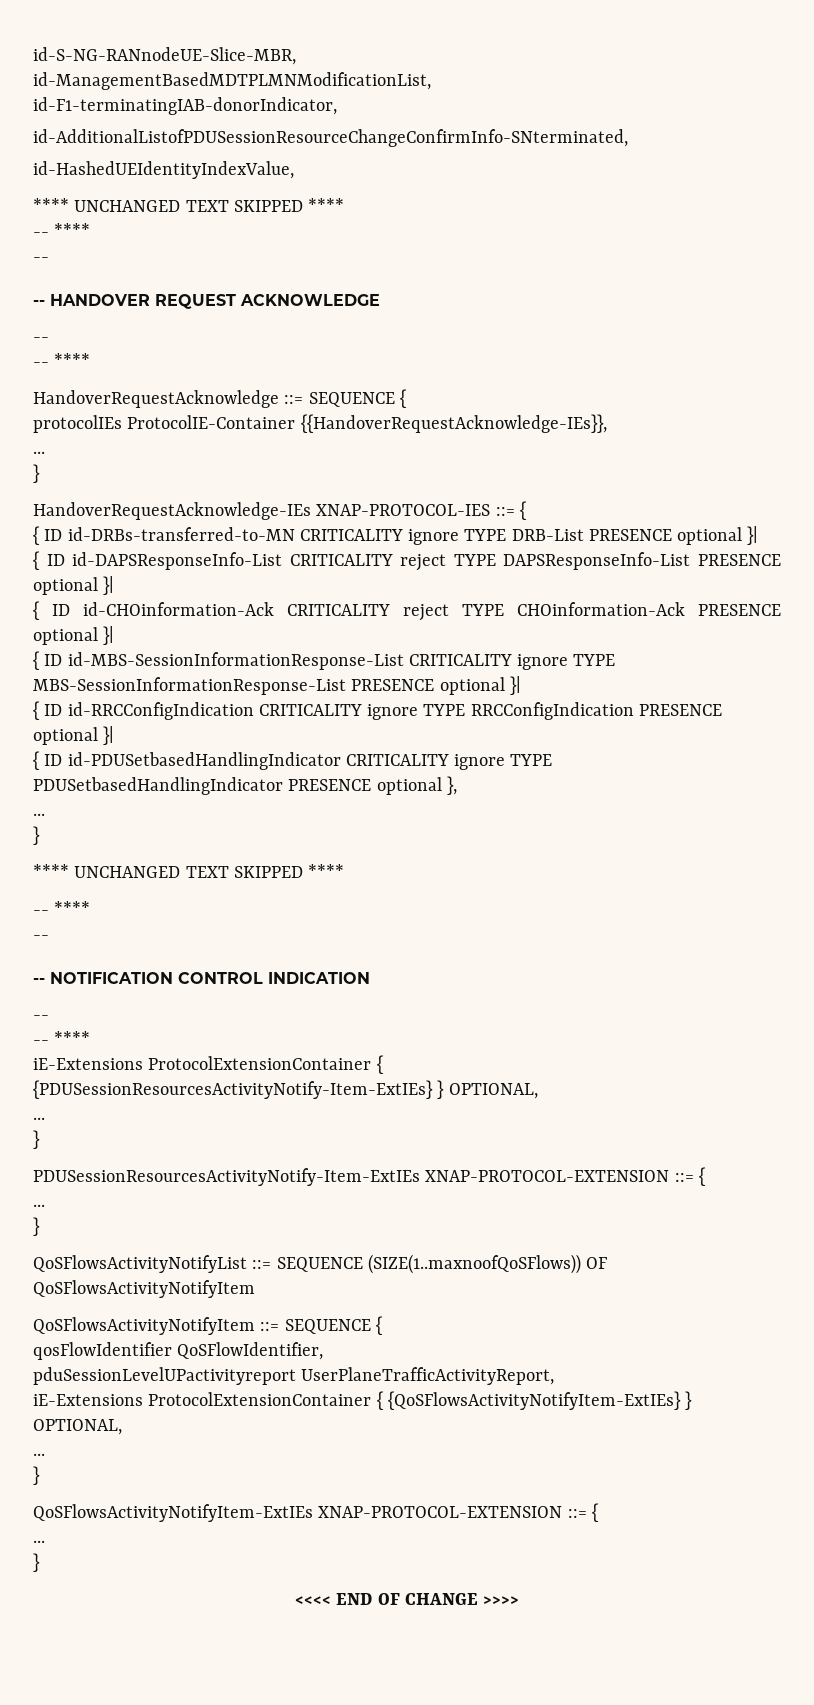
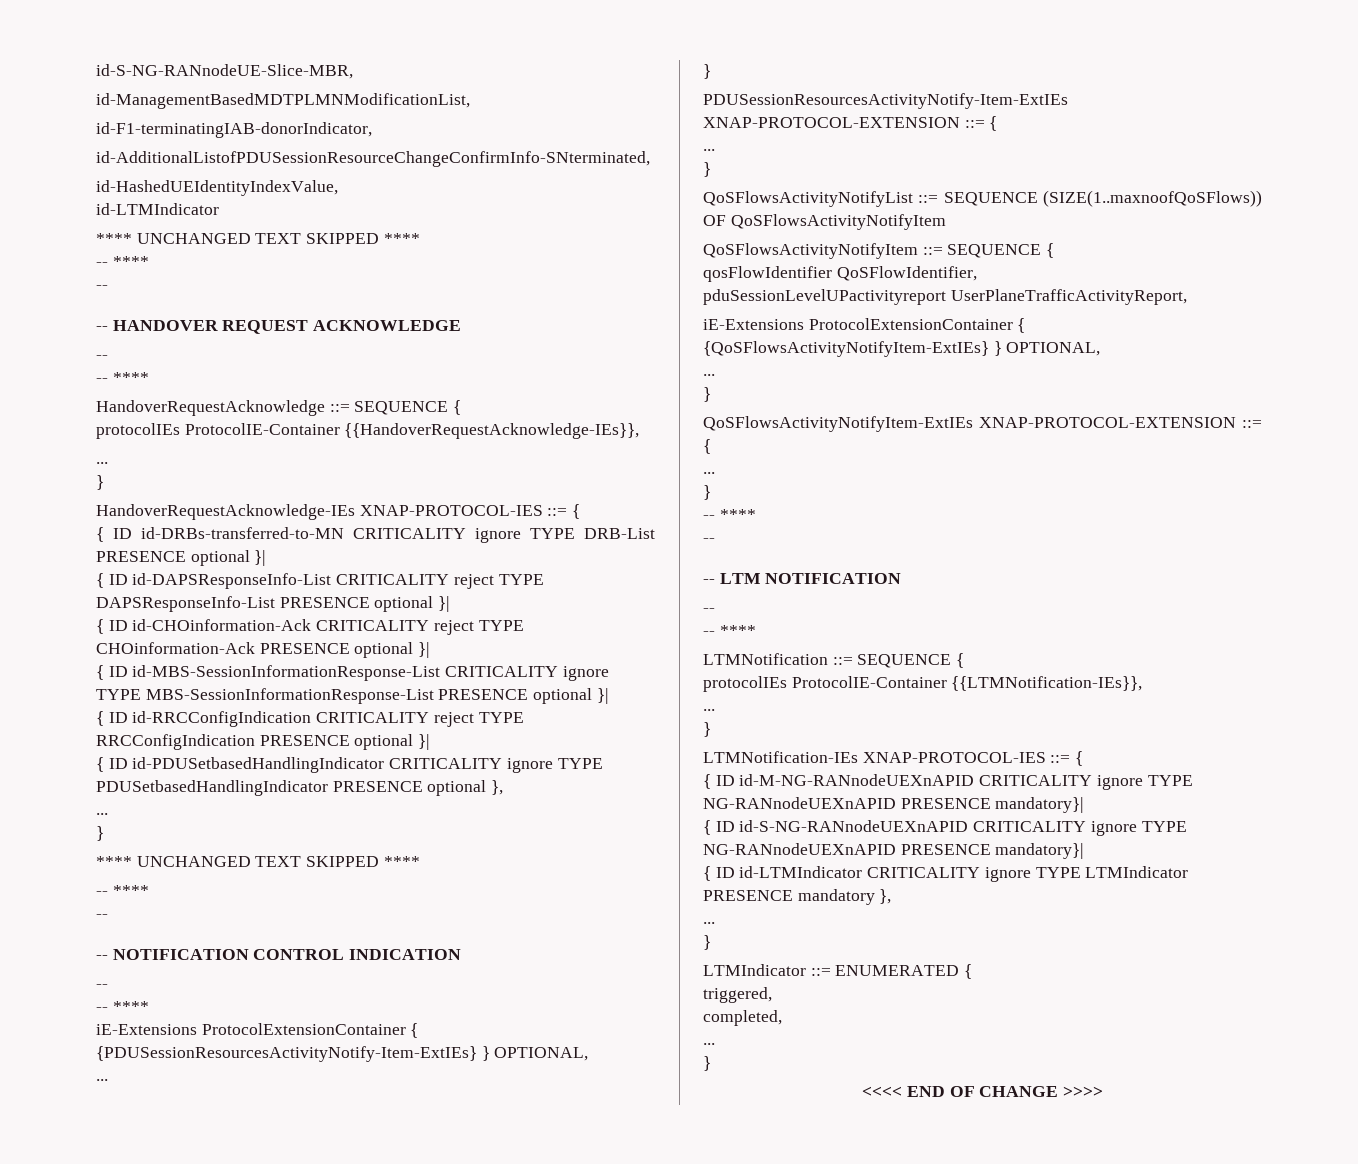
(294, 170) none -> [96,203,219,215] // id-LTMIndicator
[367,704,419,720] ignore -> [433,712,474,727] reject
(40, 1562) none -> [703,509,756,520] [703,538,715,543] [703,573,902,584] [703,608,715,613] [703,625,756,636] [703,653,965,668] [703,676,1143,692] [703,709,715,711] [703,722,711,737] [703,751,1084,766] [703,774,1193,790] [703,797,1085,813] [703,820,1187,836] [703,843,1085,859] [703,866,1189,882] [703,889,892,905] [703,922,715,924] [703,935,711,950] [703,964,973,979] [703,987,772,1003] [703,1010,782,1026] [703,1043,715,1045] [703,1056,711,1071] // -- **** // -- // -- LTM NOTIFICATION // -- // -- **** // LTMNotification ::= SEQUENCE { // protocolIEs ProtocolIE-Container {{LTMNotification-IEs}}, // ... // } // LTMNotification-IEs XNAP-PROTOCOL-IES ::= { // { ID id-M-NG-RANnodeUEXnAPID CRITICALITY ignore TYPE NG-RANnodeUEXnAPID PRESENCE mandatory}| // { ID id-S-NG-RANnodeUEXnAPID CRITICALITY ignore TYPE NG-RANnodeUEXnAPID PRESENCE mandatory}| // { ID id-LTMIndicator CRITICALITY ignore TYPE LTMIndicator PRESENCE mandatory }, // ... // } // LTMIndicator ::= ENUMERATED { // triggered, // completed, // ... // }

